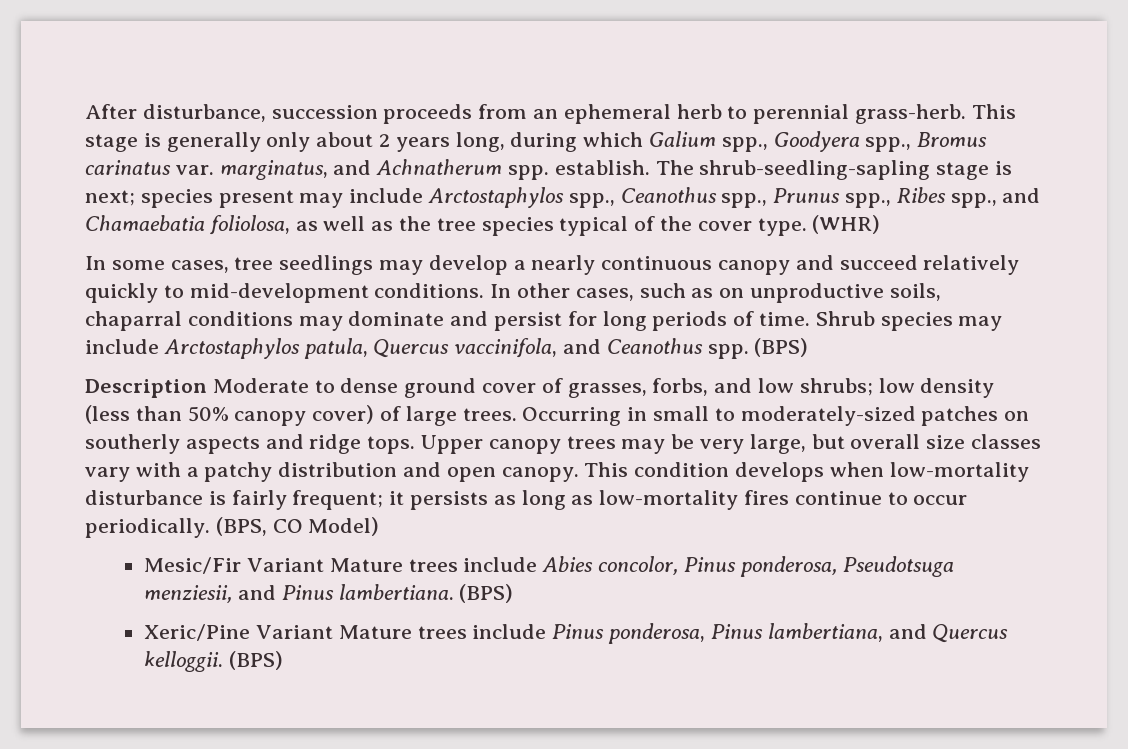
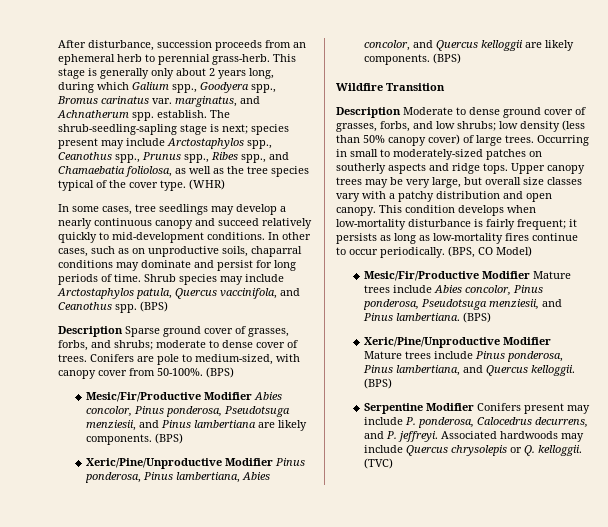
(809, 347) none -> [58,326,289,337] [58,340,298,351] [58,354,300,365] [58,367,234,379] [85,392,282,402] [85,406,290,417] [85,420,307,431] [85,433,183,445] [85,458,305,469] [84,472,270,483] [363,40,574,51] [363,53,461,65] [336,83,445,91] // Description Sparse ground cover of grasses, forbs, and shrubs; moderate to dense cover of trees. Conifers are pole to medium-sized, with canopy cover from 50-100%. (BPS) // Mesic/Fir/Productive Modifier Abies concolor, Pinus ponderosa, Pseudotsuga menziesii, and Pinus lambertiana are likely components. (BPS) // Xeric/Pine/Unproductive Modifier Pinus ponderosa, Pinus lambertiana, Abies concolor, and Quercus kelloggii are likely components. (BPS) // Wildfire Transition
[144,557,325,574] Mesic/Fir Variant -> [363,271,530,281] Mesic/Fir/Productive Modifier
[144,624,334,641] Xeric/Pine Variant -> [363,337,551,348] Xeric/Pine/Unproductive Modifier
(284, 660) none -> [363,403,590,414] [363,417,588,428] [363,431,584,442] [363,445,582,456] [363,458,393,469] // Serpentine Modifier Conifers present may include P. ponderosa, Calocedrus decurrens, and P. jeffreyi. Associated hardwoods may include Quercus chrysolepis or Q. kelloggii. (TVC)

